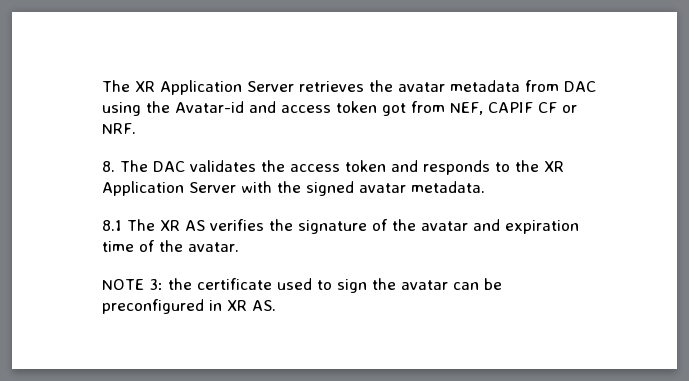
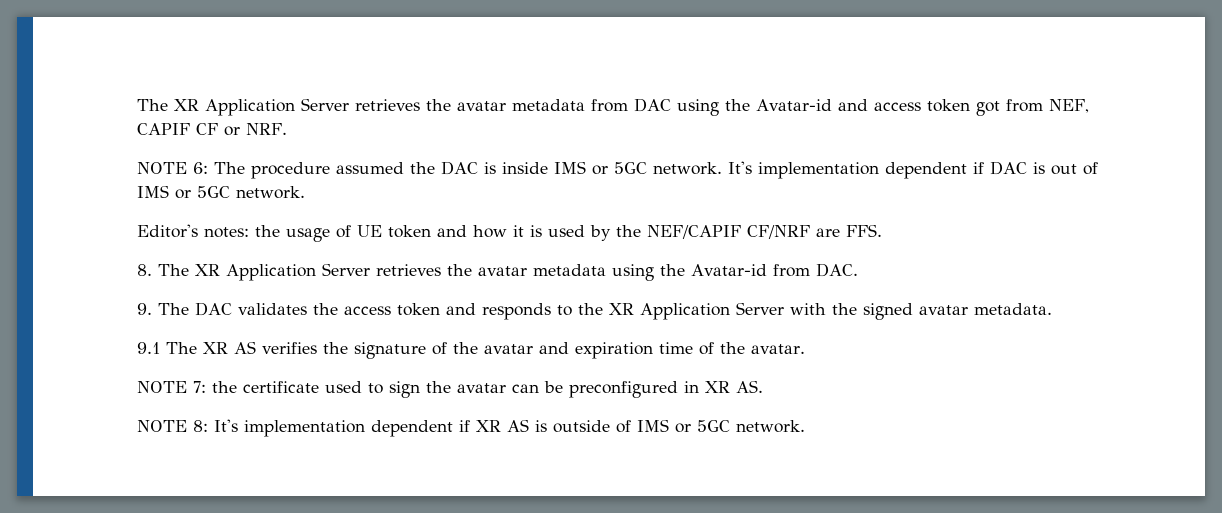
[102,161,116,172] 8. -> [136,161,1098,179] [136,185,305,199] [136,224,882,242] [136,263,858,281] [136,303,152,315] NOTE 6: The procedure assumed the DAC is inside IMS or 5GC network. It's implementation dependent if DAC is out of IMS or 5GC network. // Editor's notes: the usage of UE token and how it is used by the NEF/CAPIF CF/NRF are FFS. // 8. The XR Application Server retrieves the avatar metadata using the Avatar-id from DAC. // 9.
[102,220,123,231] 8.1 -> [136,342,160,354] 9.1
[149,279,164,290] 3: -> [192,381,206,393] 7:
(277, 305) none -> [136,419,805,437] // NOTE 8: It's implementation dependent if XR AS is outside of IMS or 5GC network.

